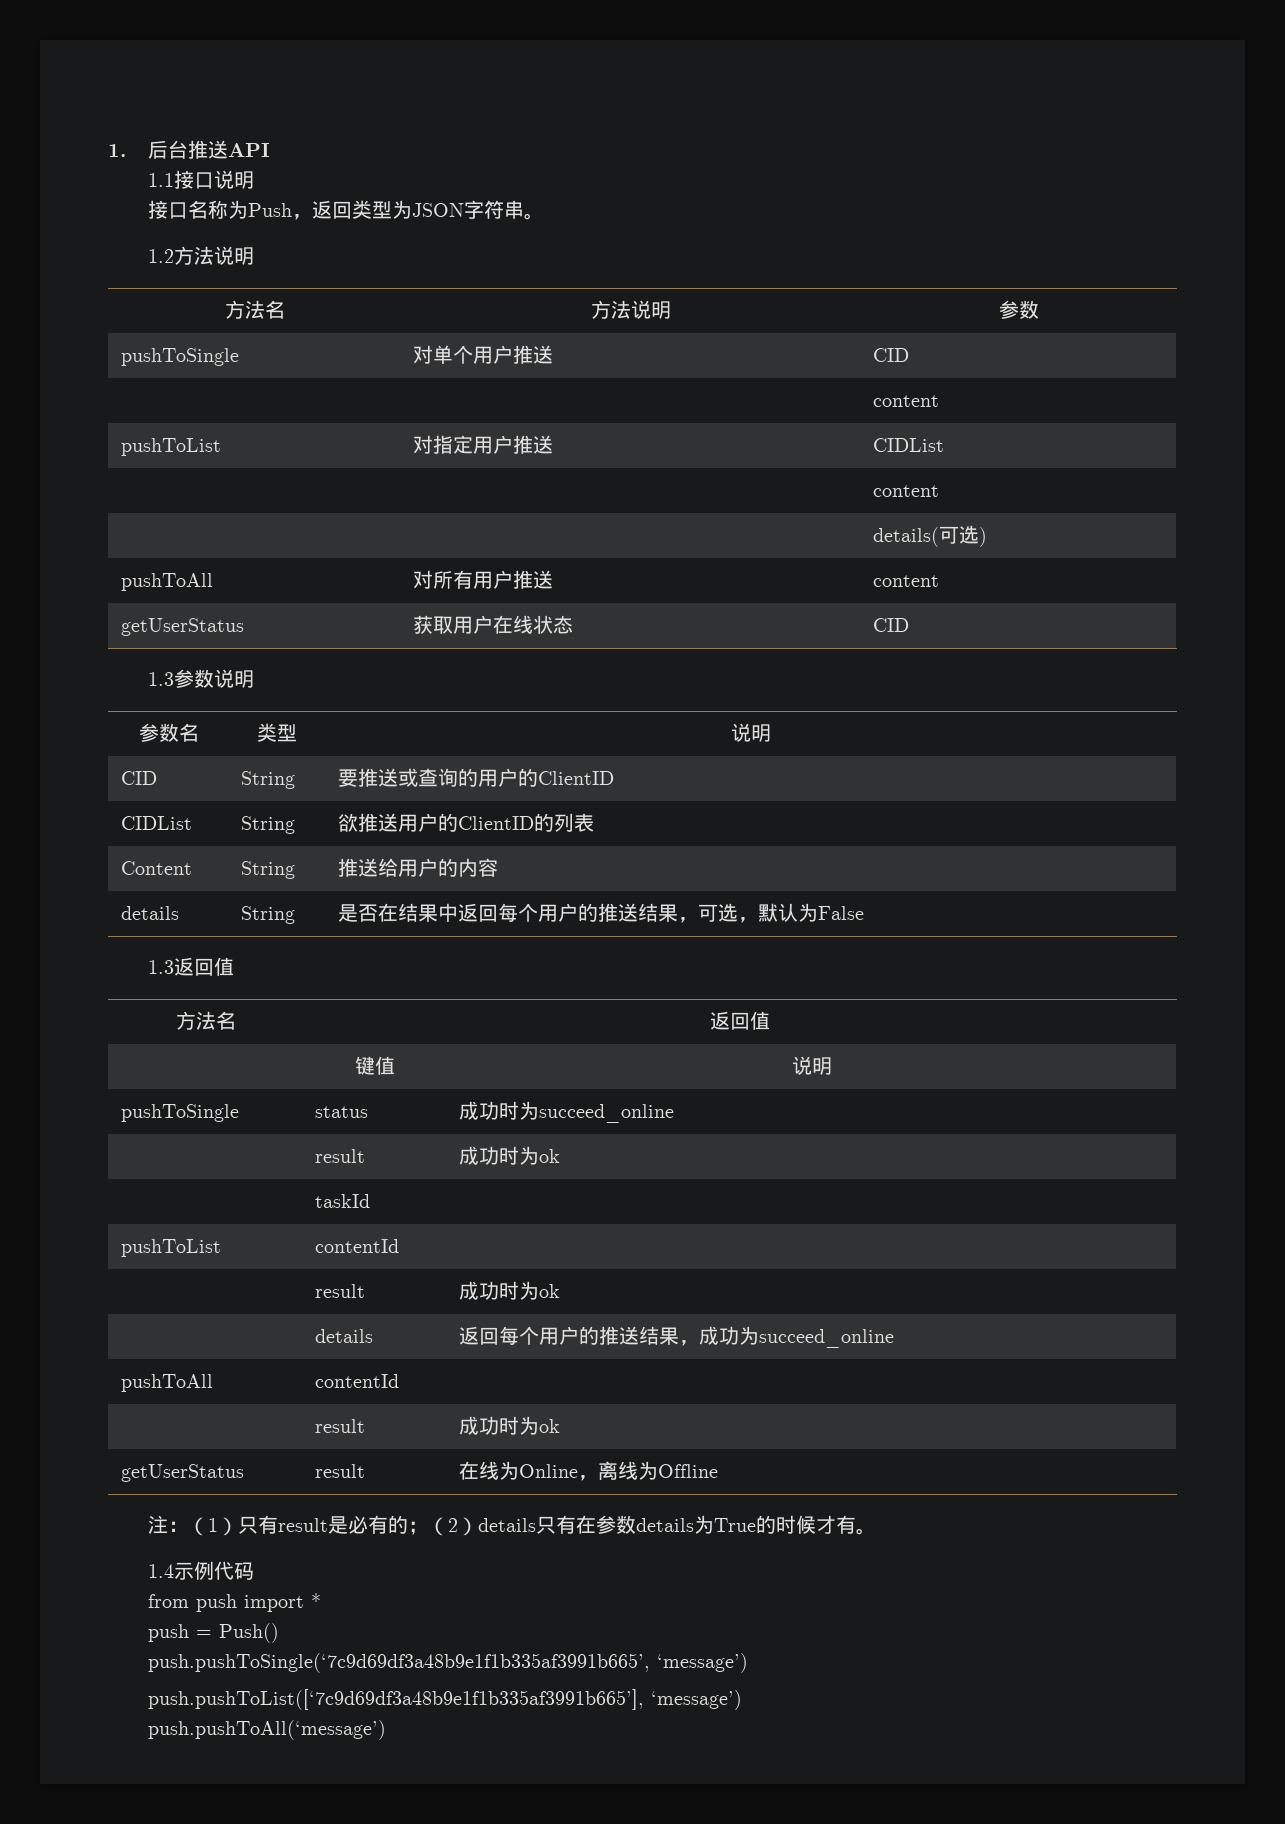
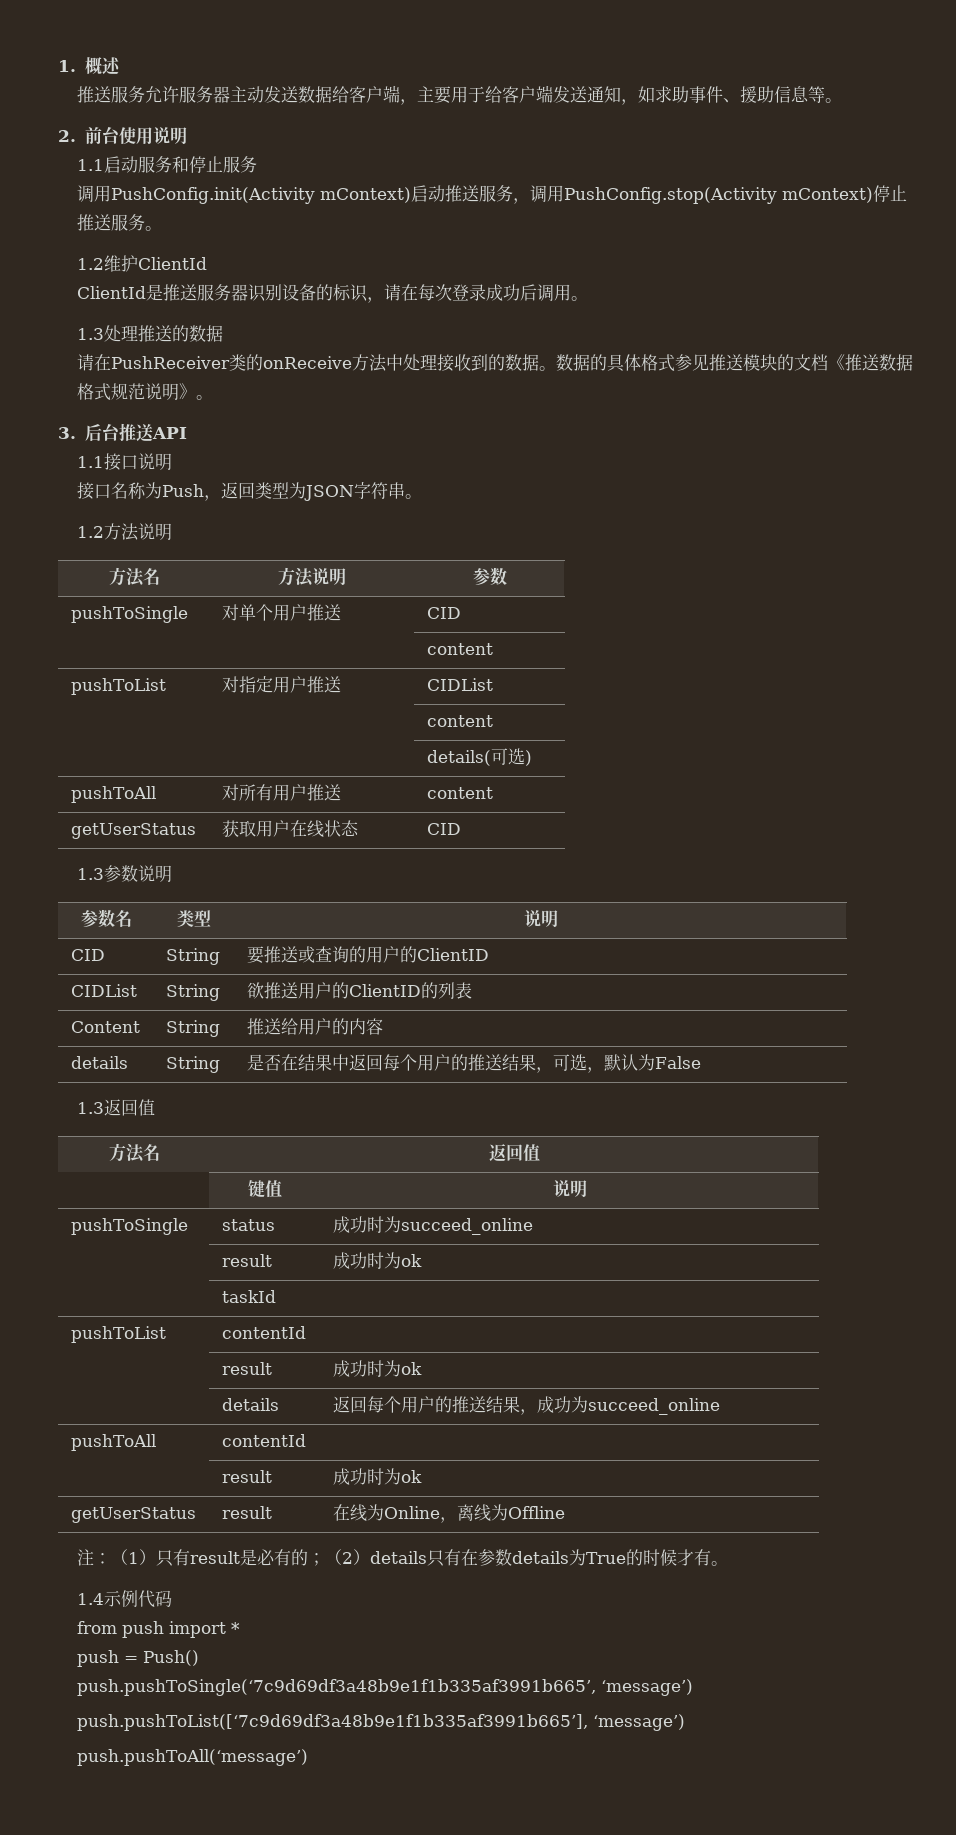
(126, 150) none -> [84,57,121,75] [77,85,843,105] [58,126,187,145] [77,156,258,173] [77,185,908,204] [77,214,163,231] [77,255,208,272] [77,284,589,303] [77,325,224,342] [77,354,914,372] [77,383,214,401] [58,427,76,439] 概述 // 推送服务允许服务器主动发送数据给客户端，主要用于给客户端发送通知，如求助事件、援助信息等。 // 2.前台使用说明 // 1.1启动服务和停止服务 // 调用PushConfig.init(Activity mContext)启动推送服务，调用PushConfig.stop(Activity mContext)停止推送服务。 // 1.2维护ClientId // ClientId是推送服务器识别设备的标识，请在每次登录成功后调用。 // 1.3处理推送的数据 // 请在PushReceiver类的onReceive方法中处理接收到的数据。数据的具体格式参见推送模块的文档《推送数据格式规范说明》。 // 3.

